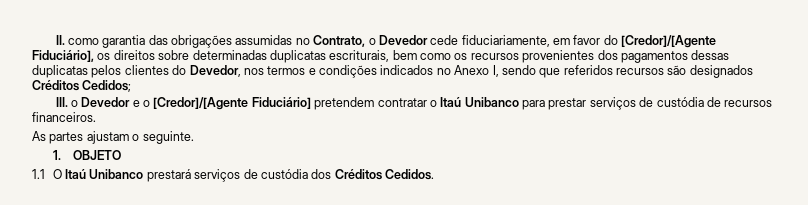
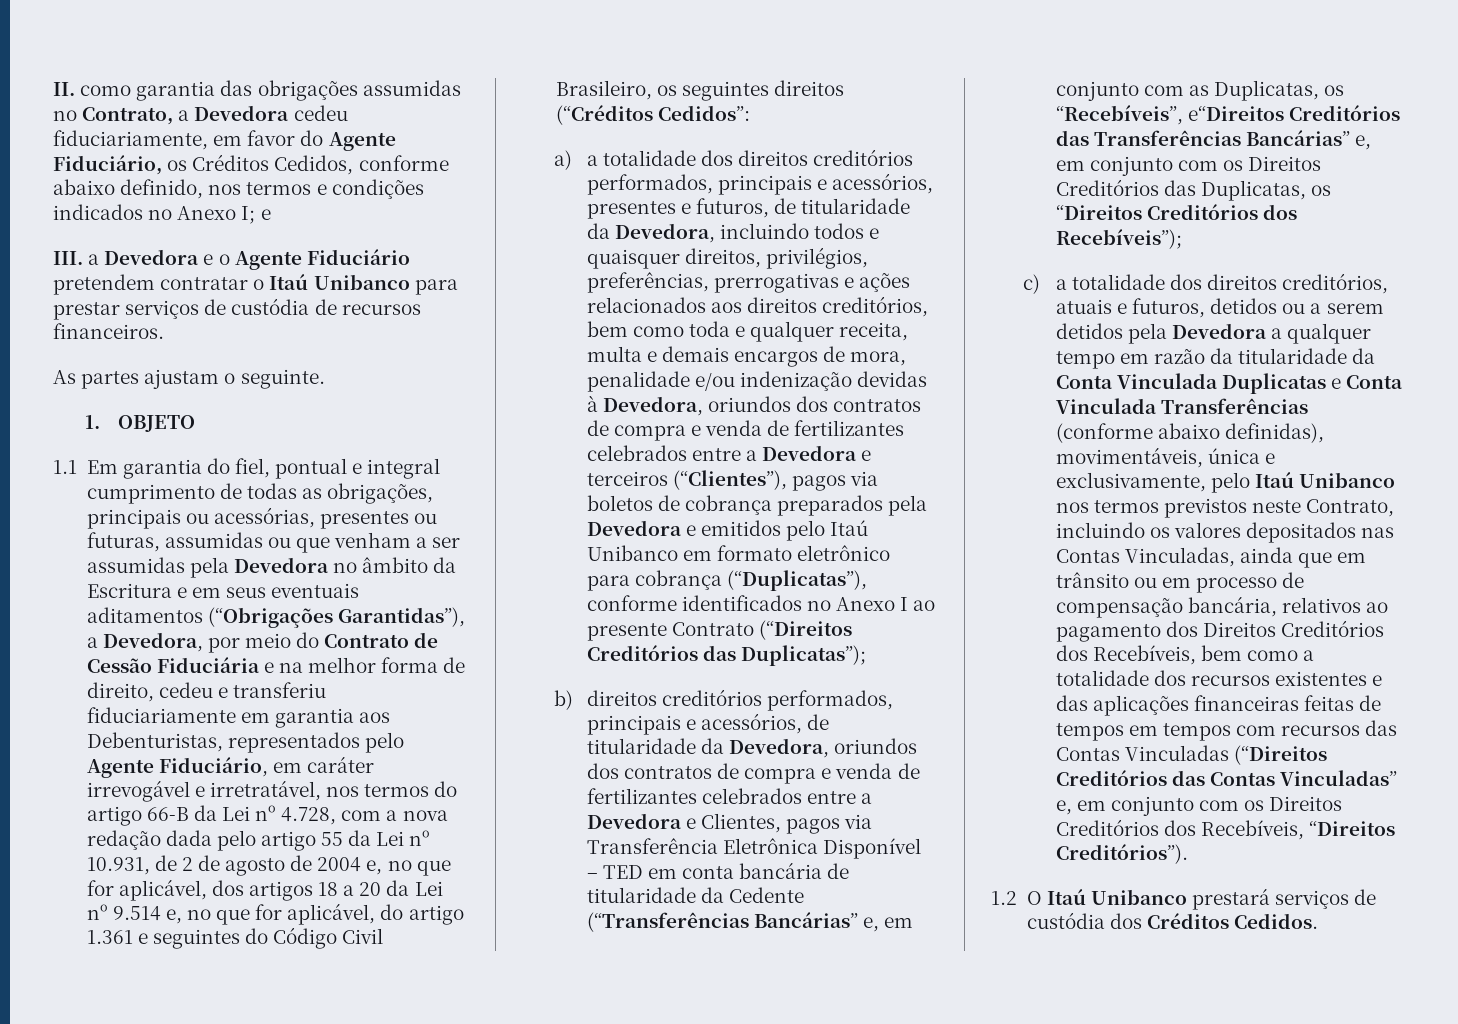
[368,35,459,45] o Devedor cede -> [178,105,348,121] a Devedora cedeu
[621,35,717,48] [32,50,730,63] [32,65,241,78] [Credor]/[Agente Fiduciário], os direitos sobre determinadas duplicatas escriturais, bem como os recursos provenientes dos pagamentos dessas duplicatas pelos clientes do Devedor, -> [328,132,396,151] [53,154,449,175] [53,179,204,199] Agente Fiduciário, os Créditos Cedidos, conforme abaixo definido,
[492,65,753,78] [32,80,132,92] [55,97,311,110] I, sendo que referidos recursos são designados Créditos Cedidos; // III. o Devedor e o [Credor]/[Agente Fiduciário] -> [241,206,271,224] [53,249,410,270] I; e // III. a Devedora e o Agente Fiduciário
(45, 174) none -> [86,458,441,479] [86,483,434,504] [86,507,438,529] [86,532,461,553] [86,557,457,578] [86,583,360,598] [86,607,465,628] [86,632,439,653] [86,657,466,673] [86,682,326,702] [86,707,390,728] [86,732,404,753] [86,756,374,778] [86,780,458,802] [86,805,448,826] [86,830,431,851] [86,855,451,876] [86,879,443,901] [86,903,464,925] [86,927,384,949] [555,80,844,101] [555,105,750,125] [554,149,914,170] [586,173,934,195] [586,198,911,219] [586,223,880,243] [586,247,869,269] [586,272,911,293] [586,296,929,317] [586,321,909,342] [586,346,907,367] [586,371,928,392] [586,395,922,416] [586,420,905,441] [586,445,872,461] [586,470,879,491] [586,495,928,516] [586,520,869,541] [586,545,891,561] [586,570,868,591] [586,595,936,611] [586,620,853,641] [586,645,867,666] [554,689,894,711] [586,713,830,735] [586,738,918,758] [586,763,920,784] [586,788,873,804] [586,813,873,834] [586,838,922,859] [586,862,850,879] [586,887,805,903] [586,912,914,932] [1055,80,1345,101] [1055,105,1401,125] [1055,130,1372,150] [1055,156,1322,176] [1055,179,1332,201] [1055,204,1298,220] [1055,229,1182,249] [1023,273,1389,294] [1055,298,1384,318] [1055,323,1372,344] [1055,348,1376,369] [1055,373,1404,394] [1055,398,1308,414] [1055,423,1325,443] [1055,447,1276,468] [1055,472,1396,493] [1055,498,1395,518] [1055,522,1395,543] [1055,547,1367,568] [1055,572,1305,593] [1055,596,1389,618] [1055,620,1385,642] [1055,645,1315,665] [1055,670,1383,686] [1055,695,1382,716] [1055,720,1398,741] [1055,745,1328,765] [1055,770,1398,786] [1055,796,1343,816] [1055,819,1396,840] [1055,844,1188,864] [991,891,1017,905] Em garantia do fiel, pontual e integral cumprimento de todas as obrigações, principais ou acessórias, presentes ou futuras, assumidas ou que venham a ser assumidas pela Devedora no âmbito da Escritura e em seus eventuais aditamentos (“Obrigações Garantidas”), a Devedora, por meio do Contrato de Cessão Fiduciária e na melhor forma de direito, cedeu e transferiu fiduciariamente em garantia aos Debenturistas, representados pelo Agente Fiduciário, em caráter irrevogável e irretratável, nos termos do artigo 66-B da Lei nº 4.728, com a nova redação dada pelo artigo 55 da Lei nº 10.931, de 2 de agosto de 2004 e, no que for aplicável, dos artigos 18 a 20 da Lei nº 9.514 e, no que for aplicável, do artigo 1.361 e seguintes do Código Civil Brasileiro, os seguintes direitos (“Créditos Cedidos”: // a) a totalidade dos direitos creditórios performados, principais e acessórios, presentes e futuros, de titularidade da Devedora, incluindo todos e quaisquer direitos, privilégios, preferências, prerrogativas e ações relacionados aos direitos creditórios, bem como toda e qualquer receita, multa e demais encargos de mora, penalidade e/ou indenização devidas à Devedora, oriundos dos contratos de compra e venda de fertilizantes celebrados entre a Devedora e terceiros (“Clientes”), pagos via boletos de cobrança preparados pela Devedora e emitidos pelo Itaú Unibanco em formato eletrônico para cobrança (“Duplicatas”), conforme identificados no Anexo I ao presente Contrato (“Direitos Creditórios das Duplicatas”); // b) direitos creditórios performados, principais e acessórios, de titularidade da Devedora, oriundos dos contratos de compra e venda de fertilizantes celebrados entre a Devedora e Clientes, pagos via Transferência Eletrônica Disponível – TED em conta bancária de titularidade da Cedente (“Transferências Bancárias” e, em conjunto com as Duplicatas, os “Recebíveis”, e“Direitos Creditórios das Transferências Bancárias” e, em conjunto com os Direitos Creditórios das Duplicatas, os “Direitos Creditórios dos Recebíveis”); // c) a totalidade dos direitos creditórios, atuais e futuros, detidos ou a serem detidos pela Devedora a qualquer tempo em razão da titularidade da Conta Vinculada Duplicatas e Conta Vinculada Transferências (conforme abaixo definidas), movimentáveis, única e exclusivamente, pelo Itaú Unibanco nos termos previstos neste Contrato, incluindo os valores depositados nas Contas Vinculadas, ainda que em trânsito ou em processo de compensação bancária, relativos ao pagamento dos Direitos Creditórios dos Recebíveis, bem como a totalidade dos recursos existentes e das aplicações financeiras feitas de tempos em tempos com recursos das Contas Vinculadas (“Direitos Creditórios das Contas Vinculadas” e, em conjunto com os Direitos Creditórios dos Recebíveis, “Direitos Creditórios”). // 1.2

